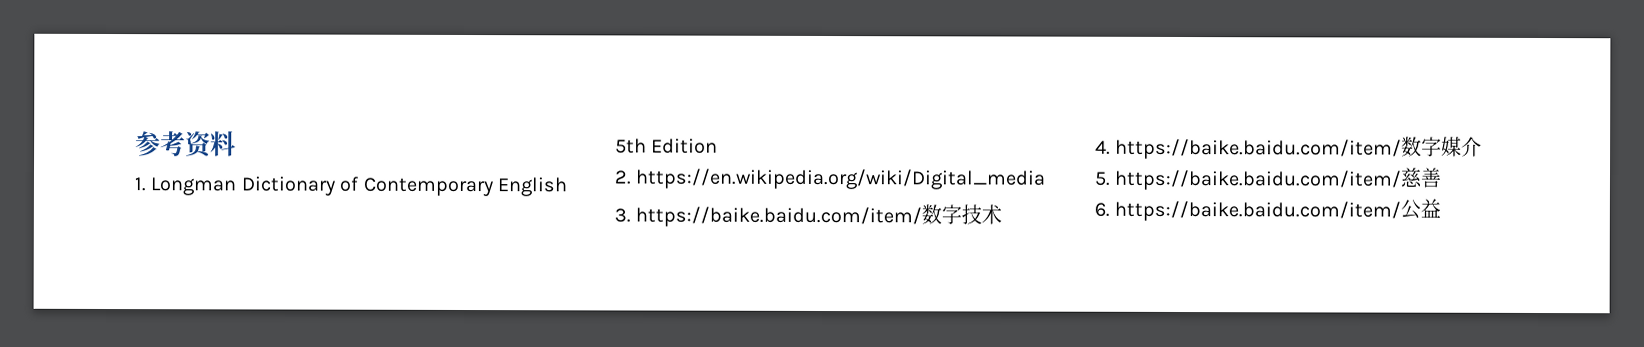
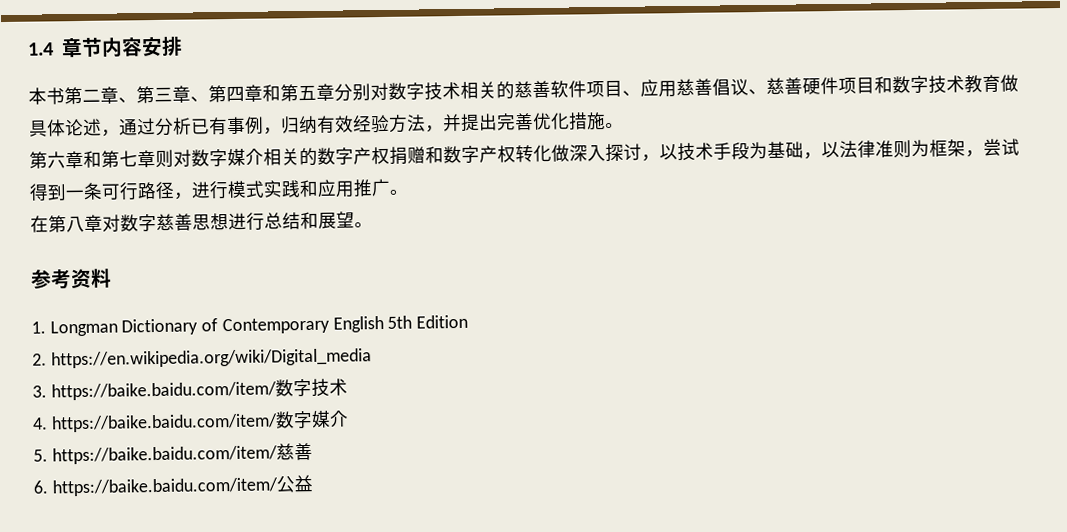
(135, 144) none -> [27,36,184,58] [28,74,1019,105] [29,112,624,137] [29,138,1020,169] [29,178,409,201] [30,211,373,233] 1.4章节内容安排 // 本书第二章、第三章、第四章和第五章分别对数字技术相关的慈善软件项目、应用慈善倡议、慈善硬件项目和数字技术教育做具体论述，通过分析已有事例，归纳有效经验方法，并提出完善优化措施。 // 第六章和第七章则对数字媒介相关的数字产权捐赠和数字产权转化做深入探讨，以技术手段为基础，以法律准则为框架，尝试得到一条可行路径，进行模式实践和应用推广。 // 在第八章对数字慈善思想进行总结和展望。 //

